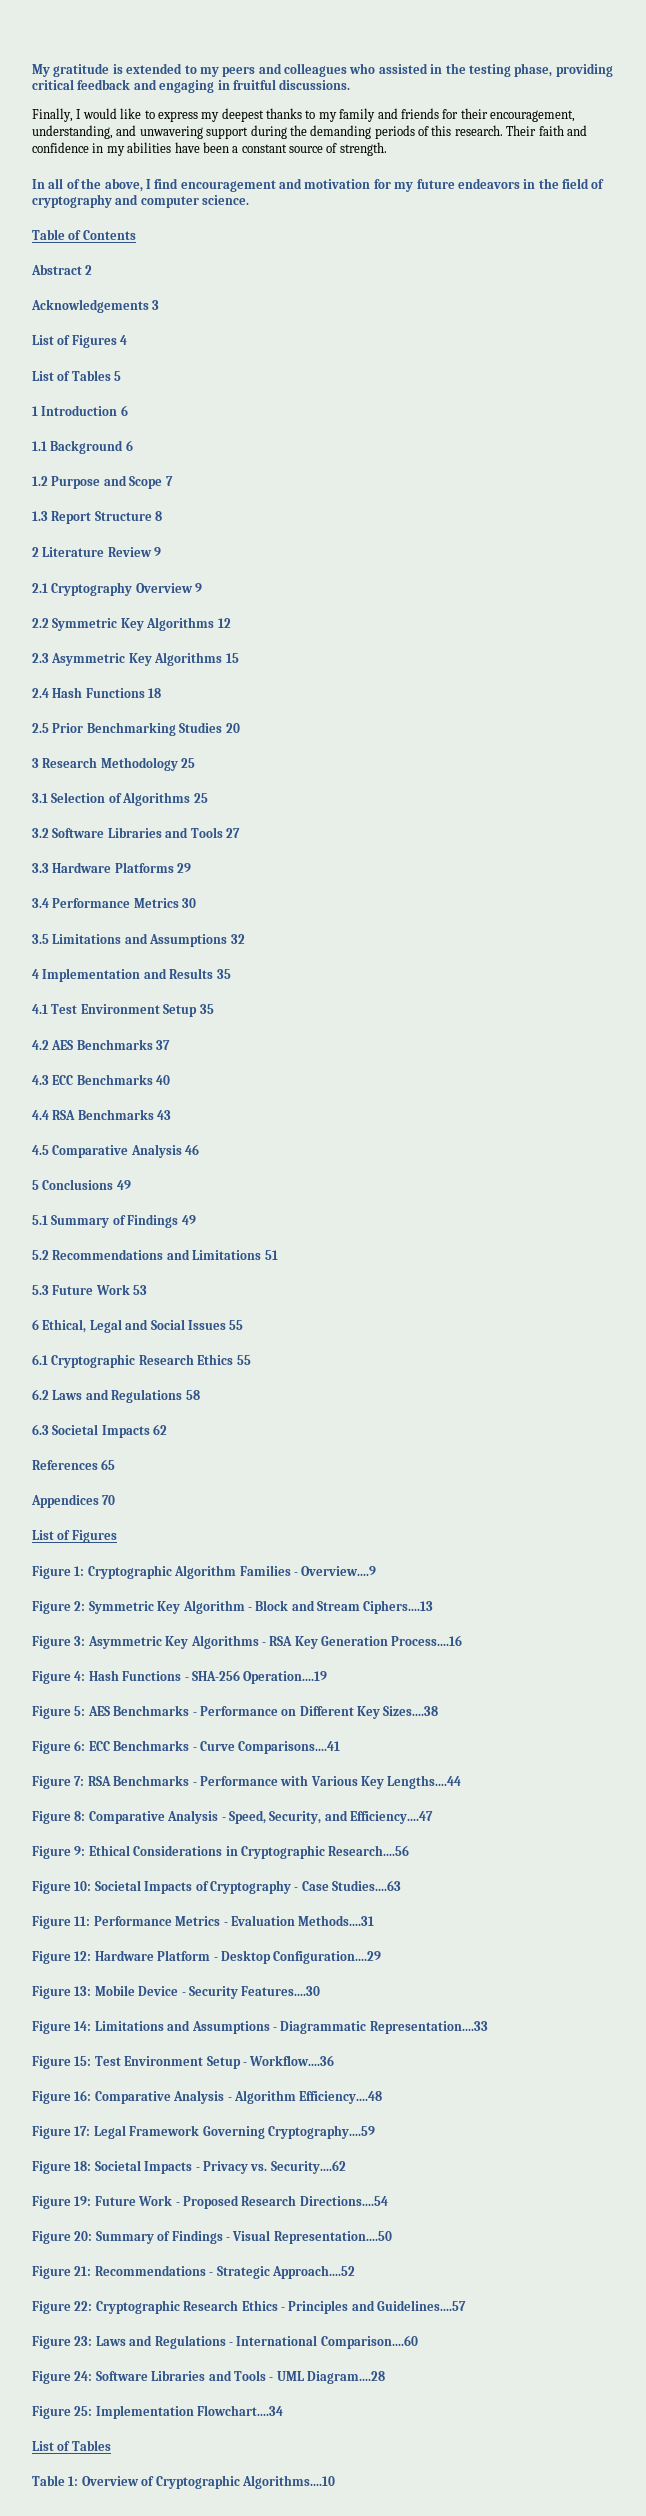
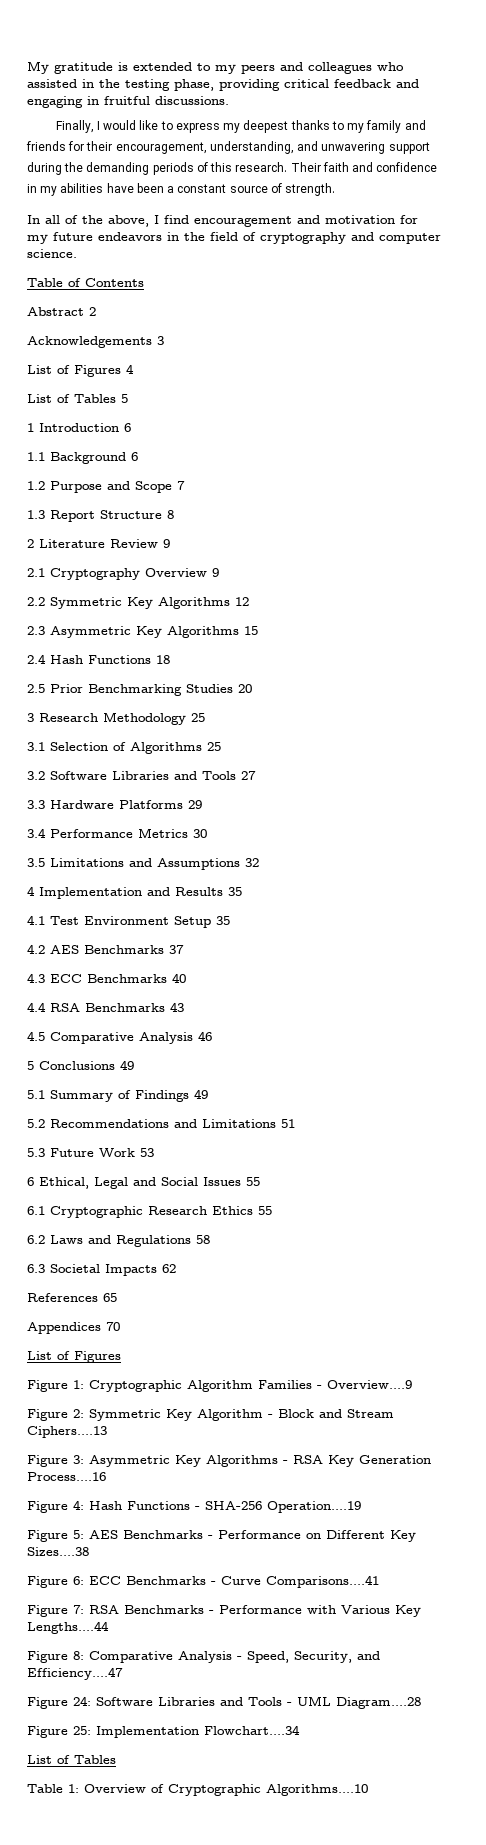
[32,1845,410,1859] [32,1880,401,1894] [32,1915,375,1929] [32,1950,382,1964] [32,1985,321,1999] [32,2020,488,2034] [32,2055,335,2069] [32,2090,383,2104] [32,2125,375,2139] [32,2160,346,2174] [32,2195,388,2209] [32,2230,392,2244] [32,2265,355,2279] [32,2300,466,2314] [32,2335,418,2349] // Figure 9: Ethical Considerations in Cryptographic Research....56 // Figure 10: Societal Impacts of Cryptography - Case Studies....63 // Figure 11: Performance Metrics - Evaluation Methods....31 // Figure 12: Hardware Platform - Desktop Configuration....29 // Figure 13: Mobile Device - Security Features....30 // Figure 14: Limitations and Assumptions - Diagrammatic Representation....33 // Figure 15: Test Environment Setup - Workflow....36 // Figure 16: Comparative Analysis - Algorithm Efficiency....48 // Figure 17: Legal Framework Governing Cryptography....59 // Figure 18: Societal Impacts - Privacy vs. Security....62 // Figure 19: Future Work - Proposed Research Directions....54 // Figure 20: Summary of Findings - Visual Representation....50 // Figure 21: Recommendations - Strategic Approach....52 // Figure 22: Cryptographic Research Ethics - Principles and Guidelines....57 // Figure 23: Laws and Regulations - International Comparison....60 -> (123, 1673) none

